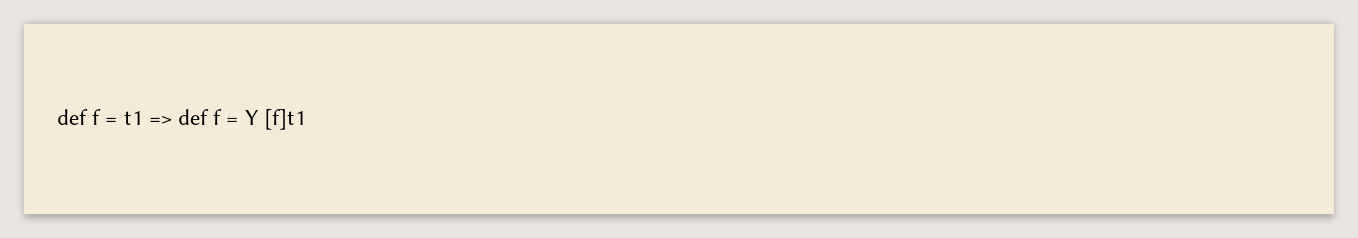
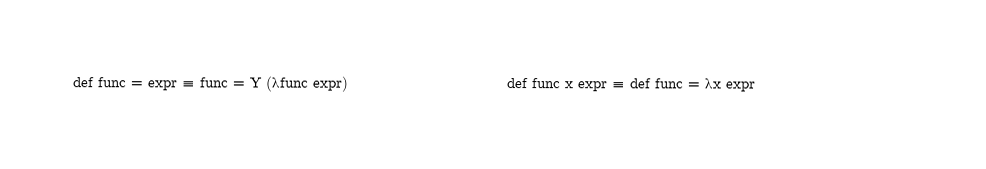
[57,109,306,130] def f = t1 => def f = Y [f]t1 -> [72,76,349,92] [506,78,756,92] def func = expr ≡ func = Y (λfunc expr) // def func x expr ≡ def func = λx expr

